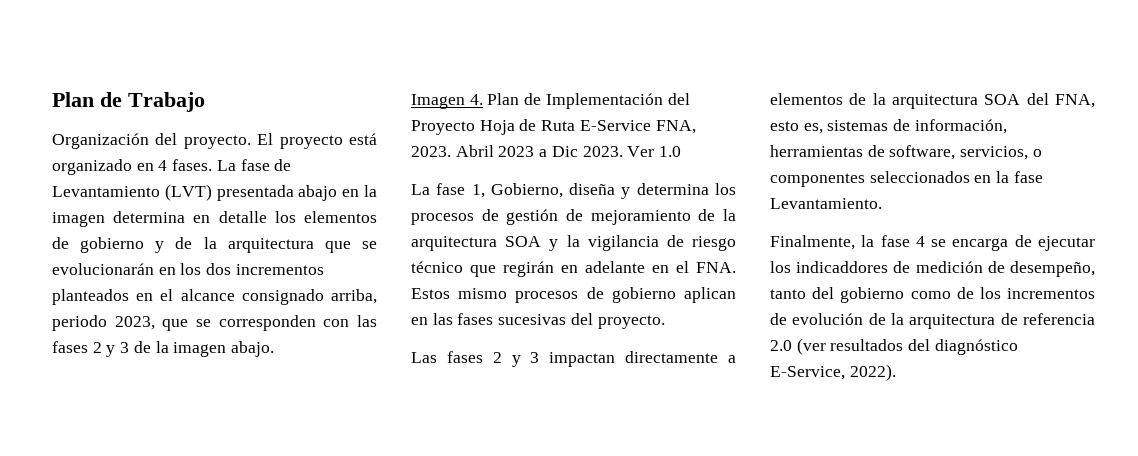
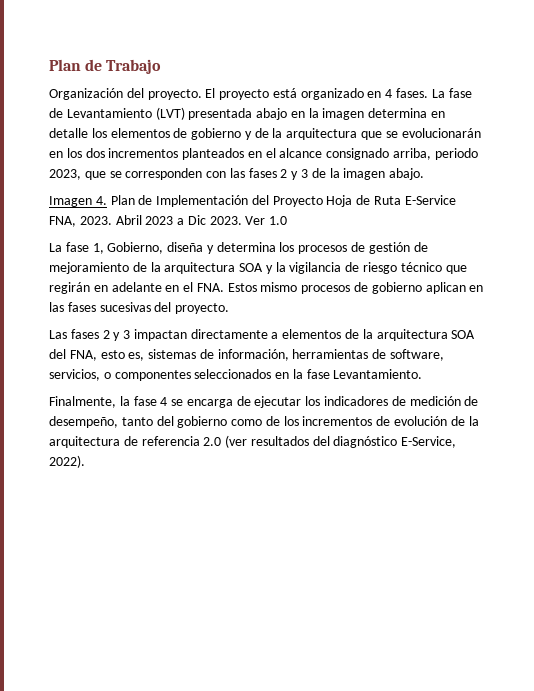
[796,261,889,273] indicaddores -> [324,396,389,406] indicadores

